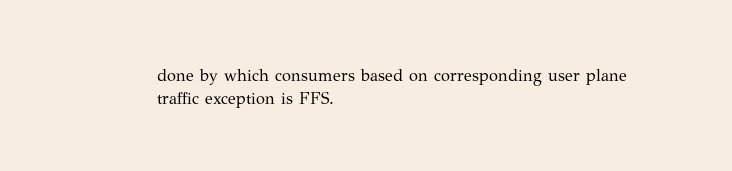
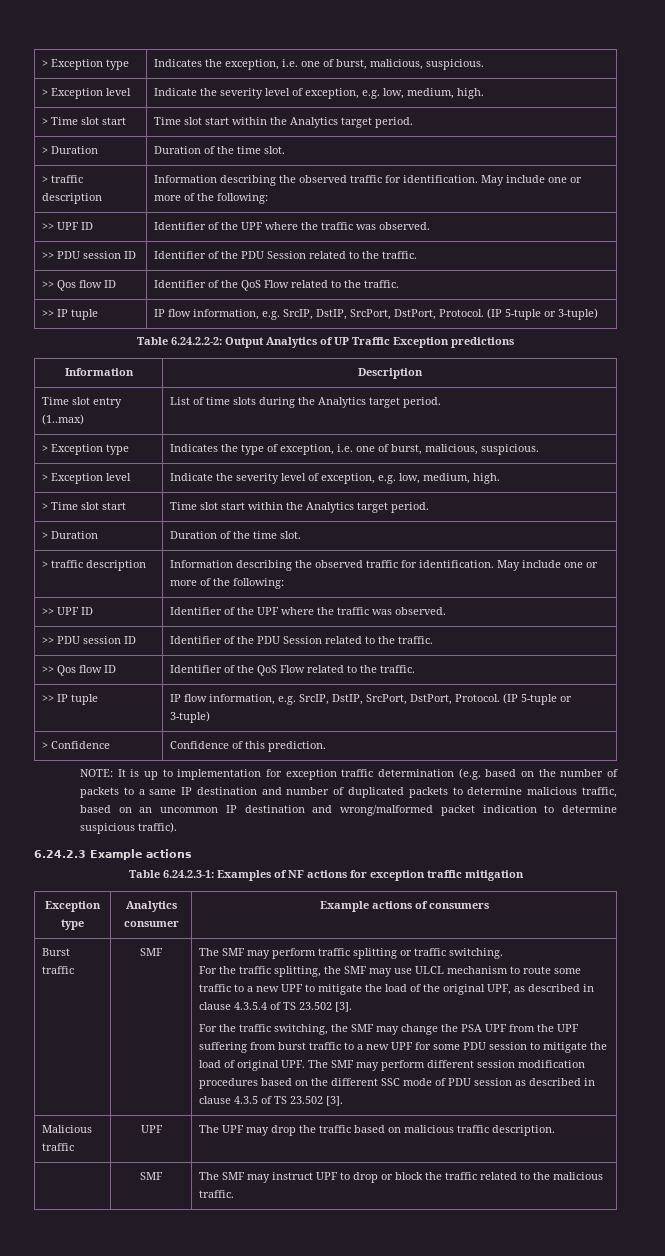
[157,69,628,86] [157,91,335,108] done by which consumers based on corresponding user plane traffic exception is FFS. -> [42,59,130,70] [154,59,485,70] [42,88,132,99] [154,88,485,99] [42,117,127,125] [154,117,414,128] [42,146,99,154] [154,146,286,154] [42,175,84,183] [42,193,103,204] [154,175,583,186] [154,193,269,204] [42,222,94,230] [154,222,431,230] [42,251,137,259] [154,251,418,259] [42,280,117,291] [154,280,400,291] [42,309,99,320] [154,308,599,320] [137,337,514,348] [64,368,134,376] [357,368,423,379] [42,397,123,408] [42,414,85,425] [170,397,442,408] [42,444,130,455] [170,444,540,455] [42,473,132,484] [170,473,501,484] [42,502,127,510] [170,502,430,513] [42,531,99,539] [170,531,302,539] [42,560,147,571] [170,560,599,571] [170,578,285,589] [42,607,94,615] [170,607,447,615] [42,636,137,644] [170,636,434,644] [42,665,117,676] [170,665,416,676] [42,694,99,705] [170,693,573,705] [170,711,211,723] [42,741,111,749] [170,741,327,752] [79,768,618,780] [79,787,617,798] [79,805,618,816] [79,822,177,834] [34,849,192,860] [128,870,524,881] [45,901,101,912] [61,919,84,930] [125,901,177,912] [123,921,179,927] [319,901,489,912] [42,948,71,956] [42,966,75,974] [140,948,163,956] [199,948,504,959] [199,966,582,977] [199,984,595,995] [199,1002,353,1012] [199,1024,580,1035] [199,1042,608,1053] [199,1060,586,1071] [199,1078,596,1089] [199,1096,344,1106] [42,1125,93,1133] [42,1143,75,1151] [140,1125,163,1133] [199,1125,556,1136] [140,1172,163,1180] [199,1172,604,1183] [199,1190,235,1198] > Exception type | Indicates the exception, i.e. one of burst, malicious, suspicious. // > Exception level | Indicate the severity level of exception, e.g. low, medium, high. // > Time slot start | Time slot start within the Analytics target period. // > Duration | Duration of the time slot. // > traffic description | Information describing the observed traffic for identification. May include one or more of the following: // >> UPF ID | Identifier of the UPF where the traffic was observed. // >> PDU session ID | Identifier of the PDU Session related to the traffic. // >> Qos flow ID | Identifier of the QoS Flow related to the traffic. // >> IP tuple | IP flow information, e.g. SrcIP, DstIP, SrcPort, DstPort, Protocol. (IP 5-tuple or 3-tuple) // Table 6.24.2.2-2: Output Analytics of UP Traffic Exception predictions // Information | Description // Time slot entry (1..max) | List of time slots during the Analytics target period. // > Exception type | Indicates the type of exception, i.e. one of burst, malicious, suspicious. // > Exception level | Indicate the severity level of exception, e.g. low, medium, high. // > Time slot start | Time slot start within the Analytics target period. // > Duration | Duration of the time slot. // > traffic description | Information describing the observed traffic for identification. May include one or more of the following: // >> UPF ID | Identifier of the UPF where the traffic was observed. // >> PDU session ID | Identifier of the PDU Session related to the traffic. // >> Qos flow ID | Identifier of the QoS Flow related to the traffic. // >> IP tuple | IP flow information, e.g. SrcIP, DstIP, SrcPort, DstPort, Protocol. (IP 5-tuple or 3-tuple) // > Confidence | Confidence of this prediction. // NOTE: It is up to implementation for exception traffic determination (e.g. based on the number of packets to a same IP destination and number of duplicated packets to determine malicious traffic, based on an uncommon IP destination and wrong/malformed packet indication to determine suspicious traffic). // 6.24.2.3 Example actions // Table 6.24.2.3-1: Examples of NF actions for exception traffic mitigation // Exception type | Analytics consumer | Example actions of consumers // Burst traffic | SMF | The SMF may perform traffic splitting or traffic switching. // For the traffic splitting, the SMF may use ULCL mechanism to route some traffic to a new UPF to mitigate the load of the original UPF, as described in clause 4.3.5.4 of TS 23.502 [3]. // For the traffic switching, the SMF may change the PSA UPF from the UPF suffering from burst traffic to a new UPF for some PDU session to mitigate the load of original UPF. The SMF may perform different session modification procedures based on the different SSC mode of PDU session as described in clause 4.3.5 of TS 23.502 [3]. // Malicious traffic | UPF | The UPF may drop the traffic based on malicious traffic description. // | SMF | The SMF may instruct UPF to drop or block the traffic related to the malicious traffic.

